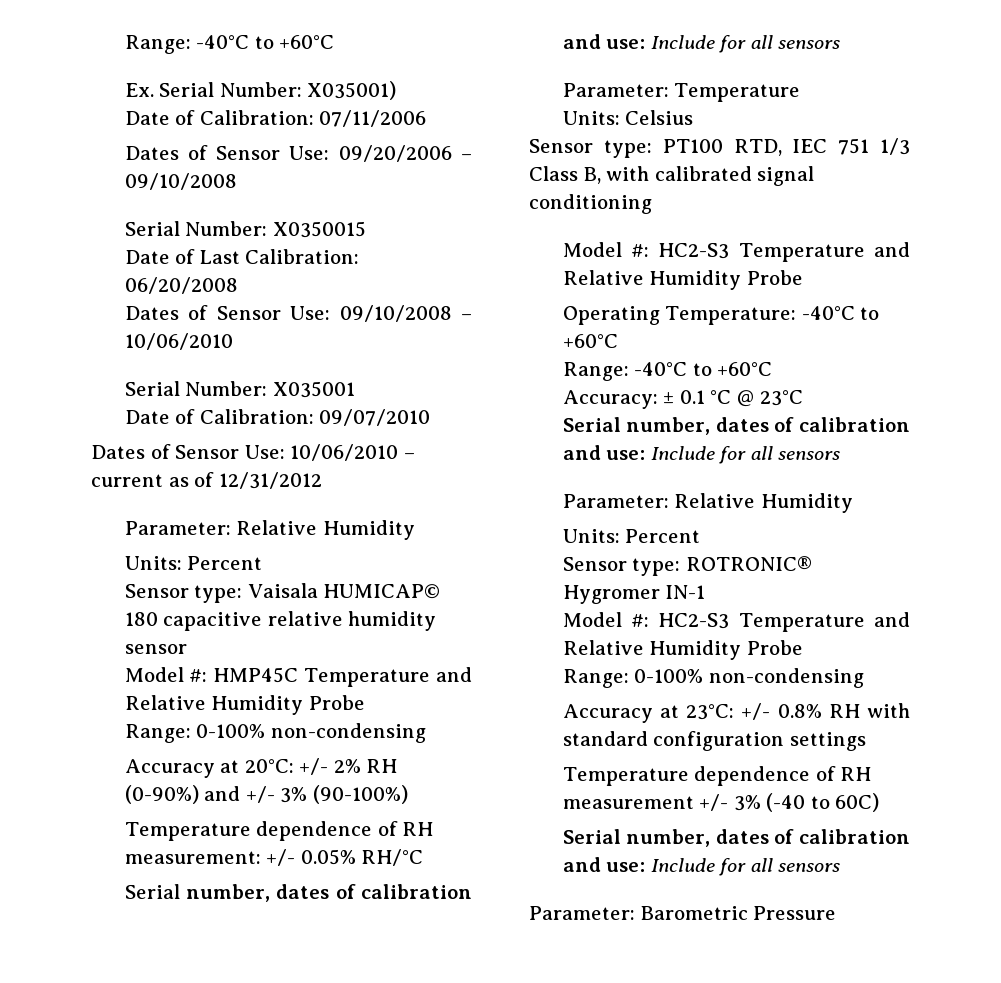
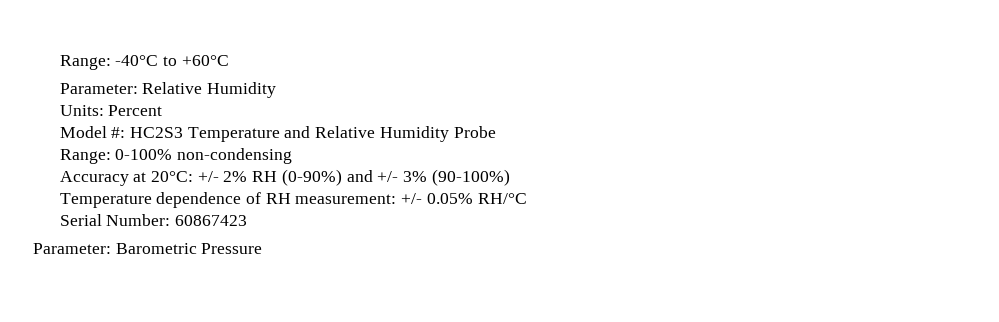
[124,35,335,54] [124,81,397,100] [124,110,427,127] [124,145,473,162] [124,173,237,190] [124,221,366,238] [124,249,360,264] [124,277,238,294] [124,305,472,322] [124,333,233,350] [124,381,355,398] [124,409,431,426] [91,444,415,461] [91,472,322,489] [124,520,415,540] [124,556,263,570] [124,583,441,603] [124,611,437,631] [124,644,187,654] [124,667,299,683] Range: -40°C to +60°C // Ex. Serial Number: X035001) // Date of Calibration: 07/11/2006 // Dates of Sensor Use: 09/20/2006 – 09/10/2008 // Serial Number: X0350015 // Date of Last Calibration: 06/20/2008 // Dates of Sensor Use: 09/10/2008 – 10/06/2010 // Serial Number: X035001 // Date of Calibration: 09/07/2010 // Dates of Sensor Use: 10/06/2010 – current as of 12/31/2012 // Parameter: Relative Humidity // Units: Percent // Sensor type: Vaisala HUMICAP© 180 capacitive relative humidity sensor // Model #: HMP45C -> [59,55,229,70] [59,82,276,98] [59,105,163,116] [59,126,183,138] Range: -40°C to +60°C // Parameter: Relative Humidity // Units: Percent // Model #: HC2S3
[185,884,473,902] [562,34,841,53] [562,83,801,102] [562,110,694,125] [529,138,910,158] [529,166,815,186] [529,194,652,214] [562,242,910,262] [562,270,803,290] [562,306,880,325] [562,334,618,348] [562,362,773,381] [562,390,804,409] [562,417,910,435] [562,445,841,464] [562,493,853,513] [562,529,701,543] [562,556,812,576] [562,585,706,604] [562,612,910,632] [562,640,803,660] [562,668,864,688] [562,703,910,723] [562,731,866,751] [562,766,872,786] [562,793,880,812] [562,829,910,847] [562,857,841,876] number, dates of calibration and use: Include for all sensors // Parameter: Temperature // Units: Celsius // Sensor type: PT100 RTD, IEC 751 1/3 Class B, with calibrated signal conditioning // Model #: HC2-S3 Temperature and Relative Humidity Probe // Operating Temperature: -40°C to +60°C // Range: -40°C to +60°C // Accuracy: ± 0.1 °C @ 23°C // Serial number, dates of calibration and use: Include for all sensors // Parameter: Relative Humidity // Units: Percent // Sensor type: ROTRONIC® Hygromer IN-1 // Model #: HC2-S3 Temperature and Relative Humidity Probe // Range: 0-100% non-condensing // Accuracy at 23°C: +/- 0.8% RH with standard configuration settings // Temperature dependence of RH measurement +/- 3% (-40 to 60C) // Serial number, dates of calibration and use: Include for all sensors -> [106,214,247,226] Number: 60867423

